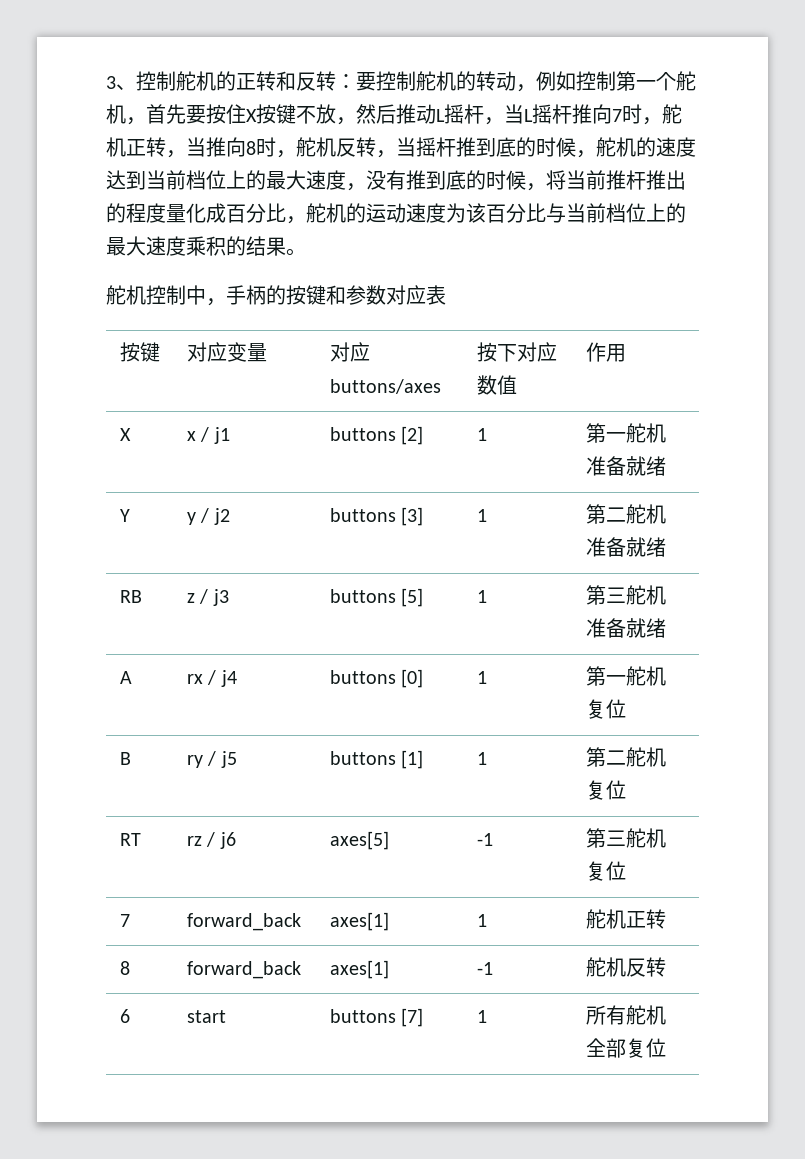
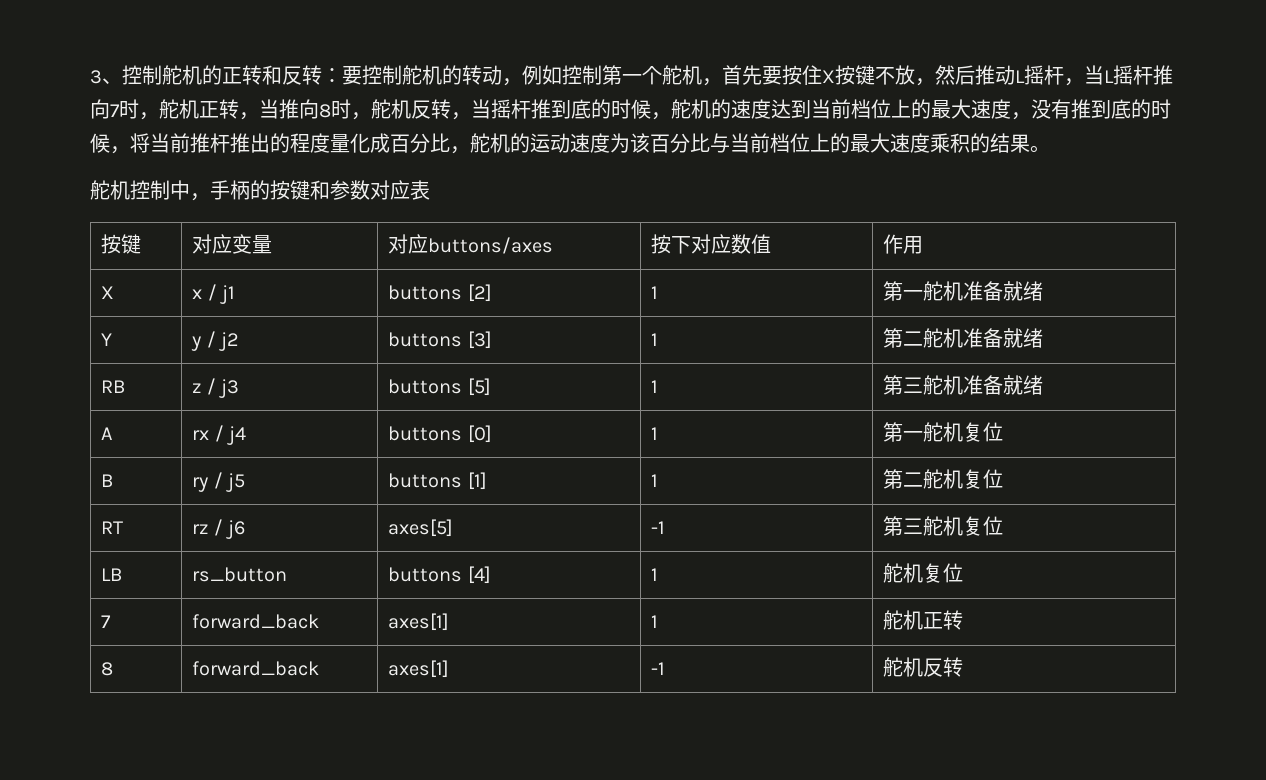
(626, 871) none -> [101,568,123,581] [192,567,288,582] [388,566,491,584] [651,568,659,581] [883,563,964,583] // LB | rs_button | buttons [4] | 1 | 舵机复位
[119,1009,130,1023] [186,1010,226,1023] [329,1008,424,1027] [476,1010,487,1023] [585,1005,666,1025] [585,1038,666,1058] // 6 | start | buttons [7] | 1 | 所有舵机全部复位 -> (964, 667) none

